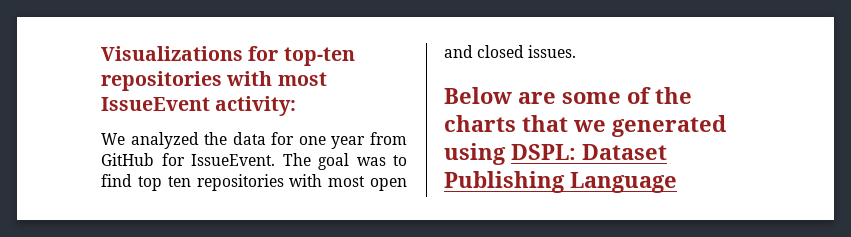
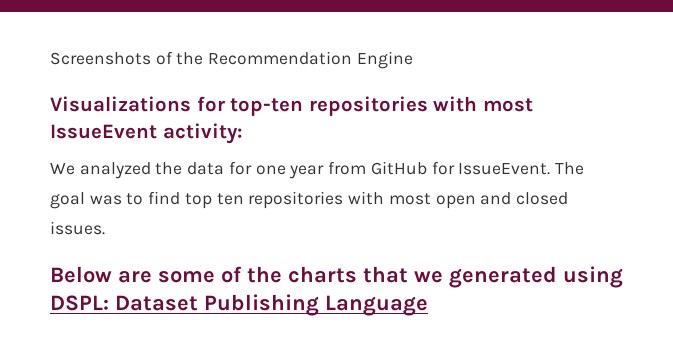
(101, 53) none -> [50,51,413,69] Screenshots of the Recommendation Engine //

